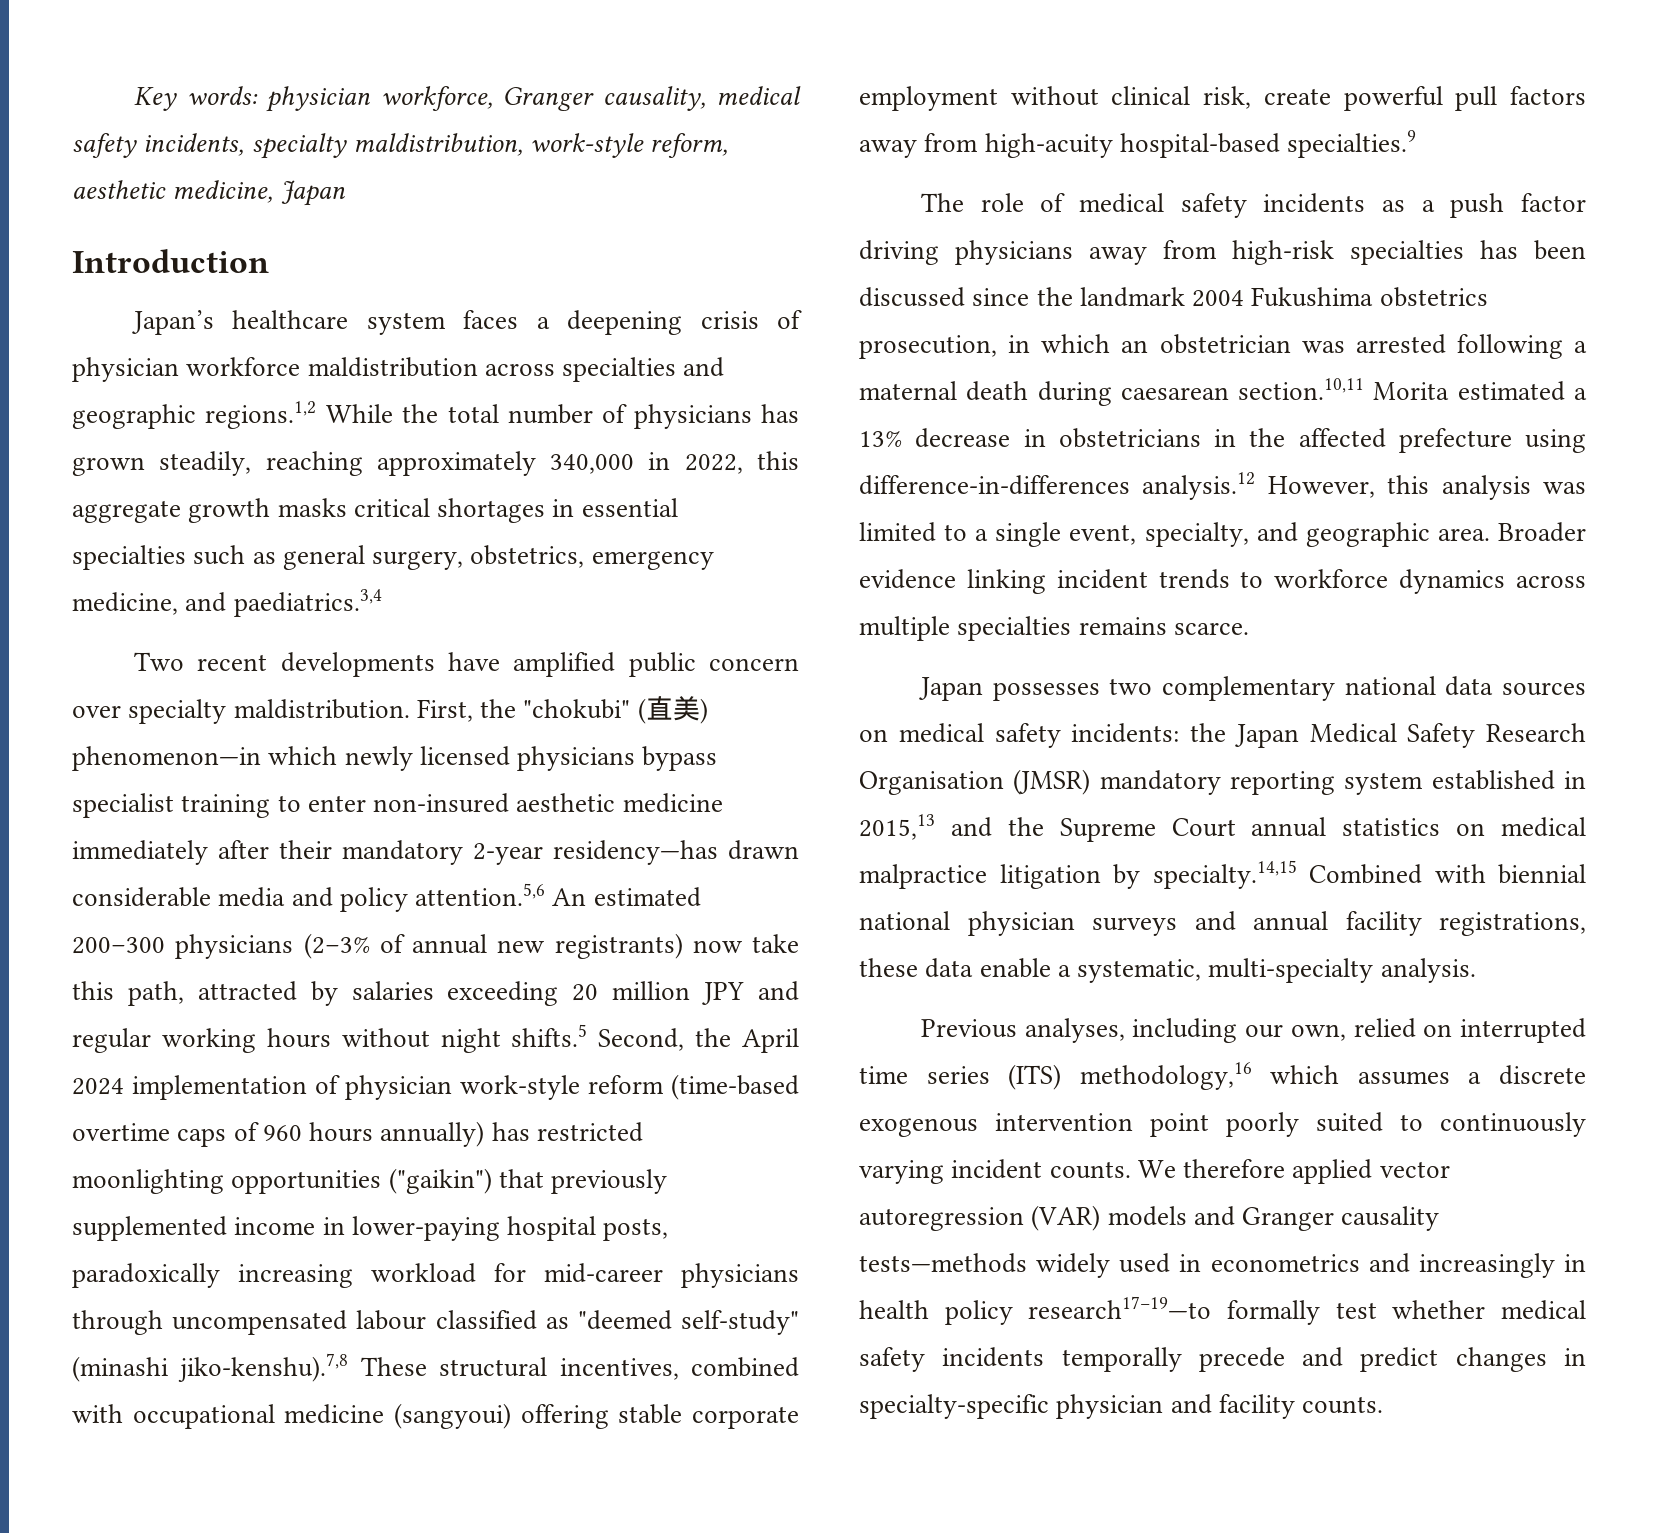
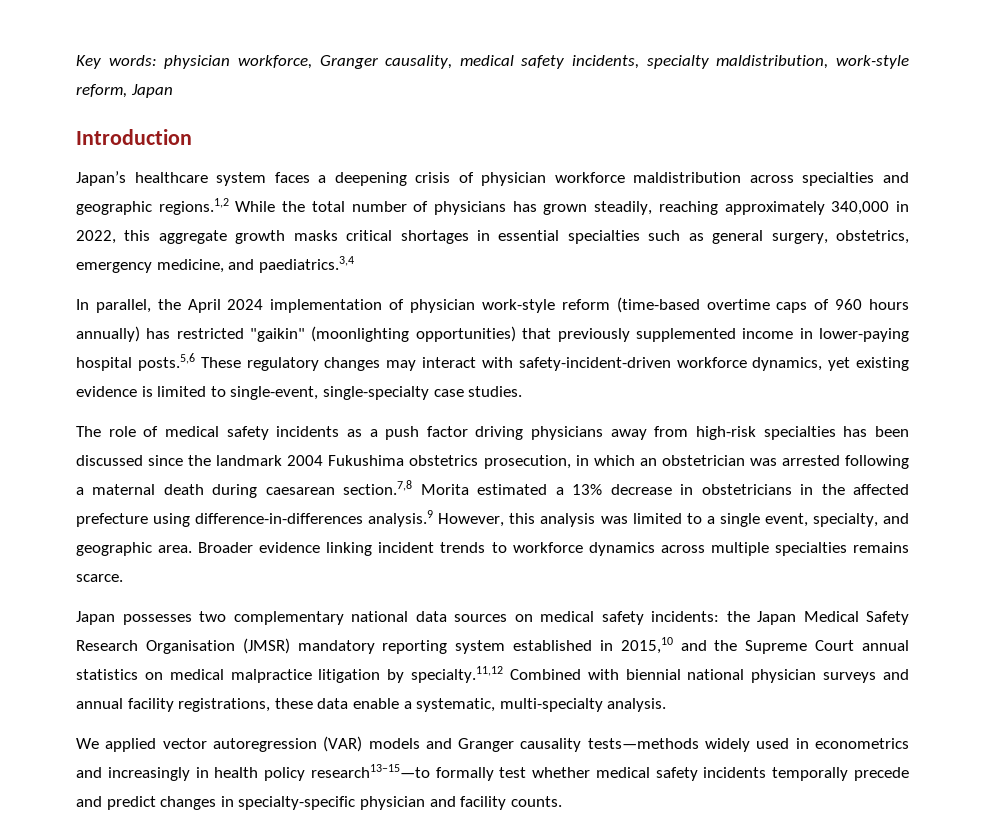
[72,180,274,203] aesthetic medicine, -> (127, 91) none
[134,652,800,677] [72,696,708,724] [72,746,718,771] [72,793,723,818] [72,840,799,865] [72,883,701,912] [72,933,799,959] [72,981,800,1006] [72,1024,685,1053] Two recent developments have amplified public concern over specialty maldistribution. First, the "chokubi" (直美) phenomenon—in which newly licensed physicians bypass specialist training to enter non-insured aesthetic medicine immediately after their mandatory 2-year residency—has drawn considerable media and policy attention.5,6 An estimated 200–300 physicians (2–3% of annual new registrants) now take this path, attracted by salaries exceeding 20 million JPY and regular working hours without night shifts.5 Second, -> [76,299,151,313] In parallel,
[72,1168,492,1194] moonlighting opportunities ("gaikin") -> [250,326,516,342] "gaikin" (moonlighting opportunities)
[603,1218,669,1241] [72,1263,799,1288] [72,1310,800,1335] [72,1353,799,1382] [72,1403,799,1429] [859,86,1586,111] [859,130,1417,158] posts, paradoxically increasing workload for mid-career physicians through uncompensated labour classified as "deemed self-study" (minashi jiko-kenshu).7,8 These structural incentives, combined with occupational medicine (sangyoui) offering stable corporate employment without clinical risk, create powerful pull factors away from high-acuity hospital-based specialties.9 -> [137,353,910,371] [76,386,523,400] posts.5,6 These regulatory changes may interact with safety-incident-driven workforce dynamics, yet existing evidence is limited to single-event, single-specialty case studies.
[1238,378,1365,400] section.10,11 -> [343,480,413,495] section.7,8
[1142,472,1256,500] analysis.12 -> [368,510,434,527] analysis.9
[859,814,935,840] 2015,13 -> [620,637,673,654] 2015,10
[1152,860,1297,889] specialty.14,15 -> [411,666,504,683] specialty.11,12
[921,1018,1586,1043] [859,1062,1586,1090] [859,1112,1586,1137] [859,1159,1286,1184] Previous analyses, including our own, relied on interrupted time series (ITS) methodology,16 which assumes a discrete exogenous intervention point poorly suited to continuously varying incident counts. We therefore -> [76,738,99,749] We
[1028,1296,1212,1319] research17–19—to -> [310,764,430,778] research13–15—to

